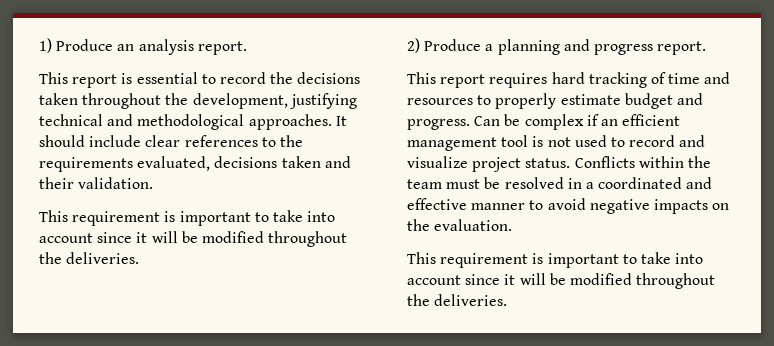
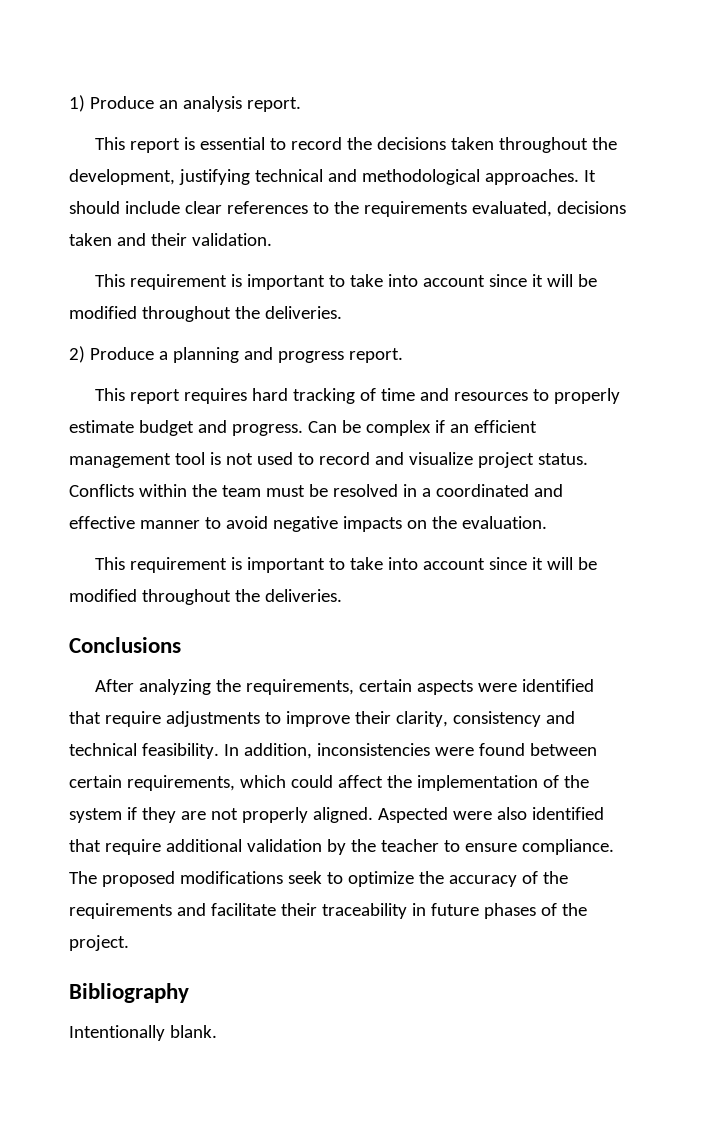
(508, 300) none -> [69,637,181,653] [94,679,594,695] [69,711,575,727] [69,743,597,759] [69,775,589,791] [69,807,604,823] [69,839,614,855] [69,871,568,887] [69,903,587,919] [69,935,129,951] [69,983,189,1003] [69,1025,217,1041] // Conclusions // After analyzing the requirements, certain aspects were identified that require adjustments to improve their clarity, consistency and technical feasibility. In addition, inconsistencies were found between certain requirements, which could affect the implementation of the system if they are not properly aligned. Aspected were also identified that require additional validation by the teacher to ensure compliance. The proposed modifications seek to optimize the accuracy of the requirements and facilitate their traceability in future phases of the project. // Bibliography // Intentionally blank.

